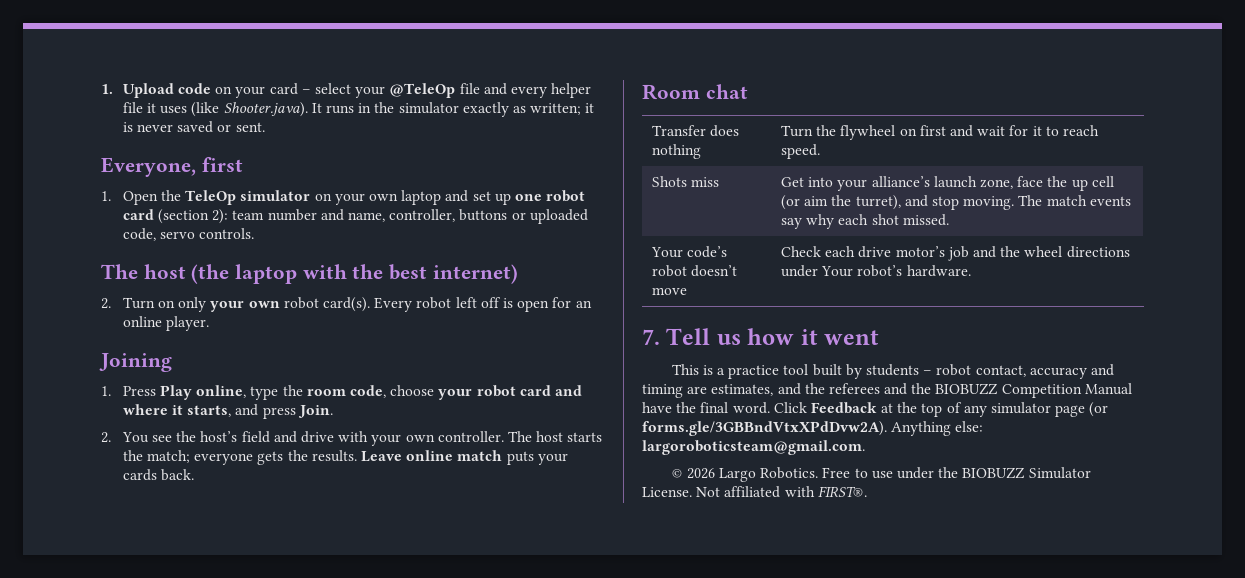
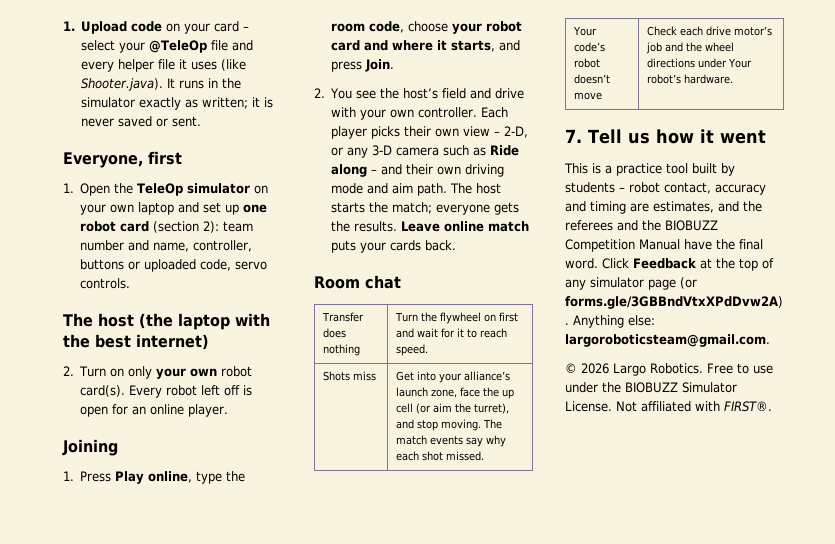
(504, 436) none -> [481,107,509,118] [331,126,529,139] [331,145,520,158] [331,164,505,177] [331,183,448,196] Each player picks their own view – 2-D, or any 3-D camera such as Ride along – and their own driving mode and aim path.

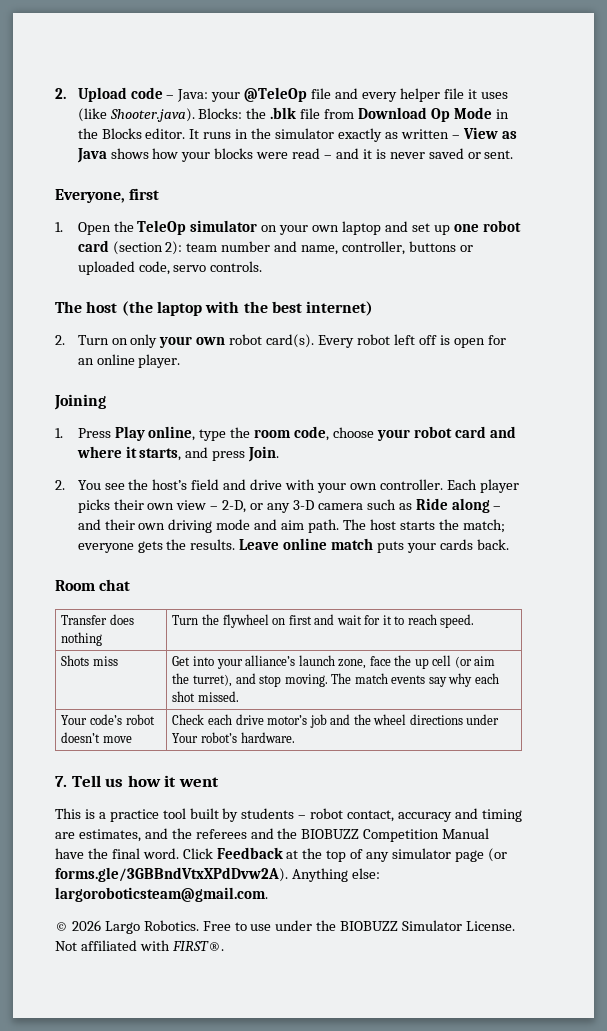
[63,21,75,31] 1. -> [55,88,66,99] 2.
[166,21,250,34] [81,40,116,51] on your card – select -> [166,89,209,102] – Java:
(164, 84) none -> [198,107,509,122] [77,128,186,139] Blocks: the .blk file from Download Op Mode in the Blocks editor.
[202,97,249,109] written; -> [400,127,517,139] [76,148,359,163] written – View as Java shows how your blocks were read – and

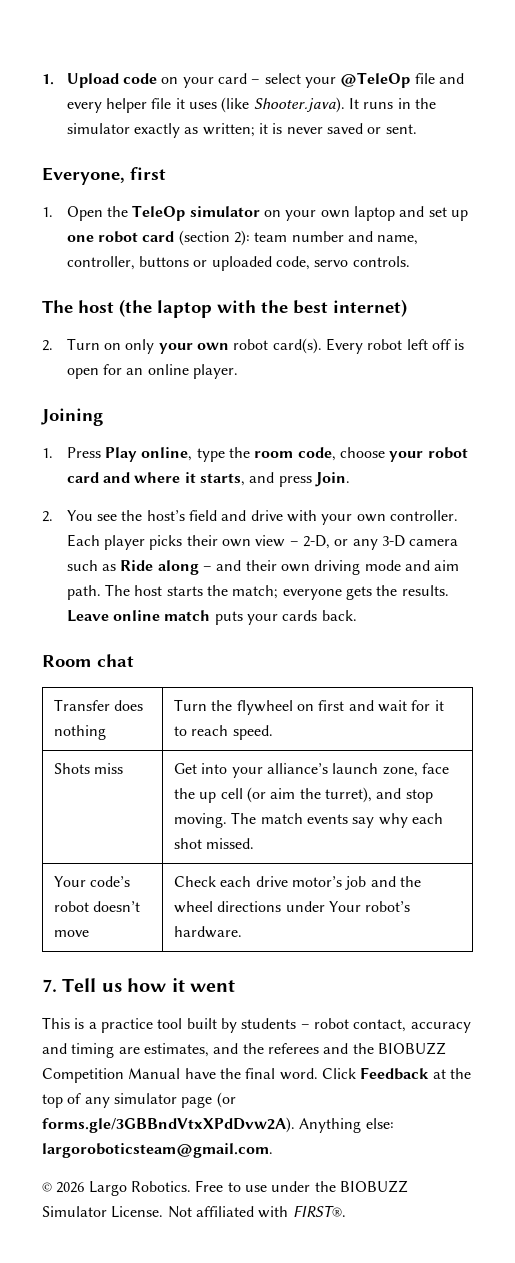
[55,88,66,99] 2. -> [42,74,54,85] 1.
[166,89,209,102] – Java: -> [161,73,301,88] on your card – select
[198,107,509,122] [77,128,186,139] Blocks: the .blk file from Download Op Mode in the Blocks editor. -> (345, 105) none
[400,127,517,139] [76,148,359,163] written – View as Java shows how your blocks were read – and -> [202,123,255,137] written;

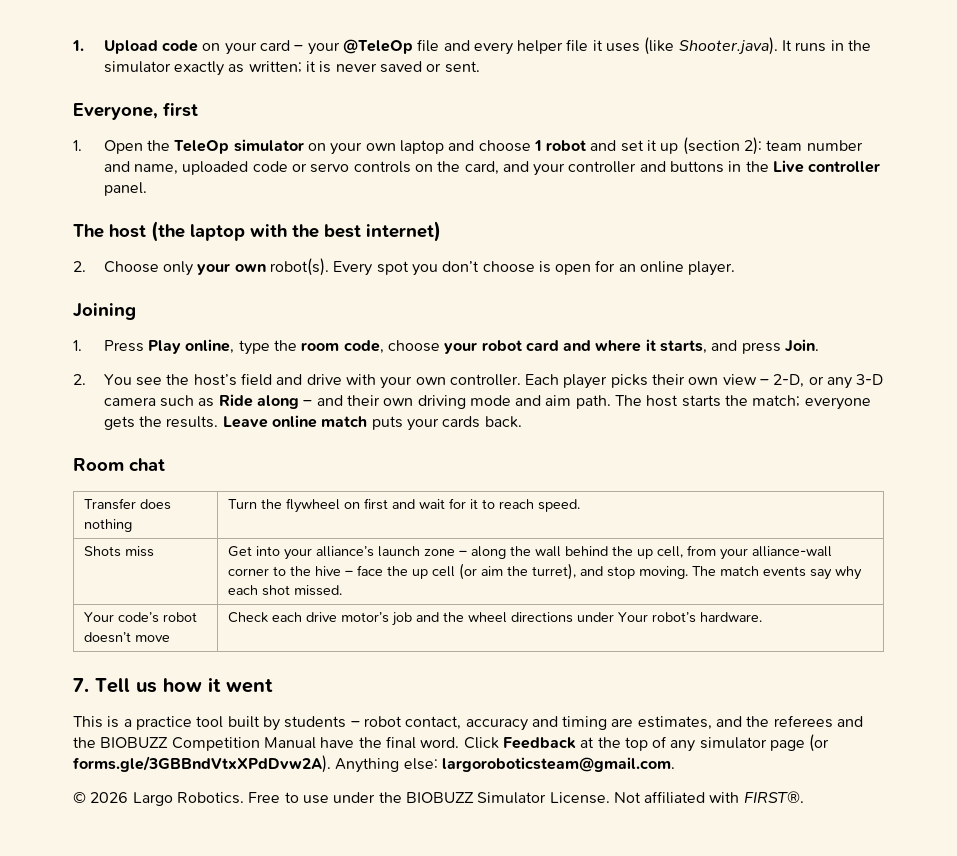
[264,73,301,84] select -> (304, 48) none
[428,207,469,221] [66,231,175,243] set up one robot card -> [478,140,679,154] choose 1 robot and set it up
[66,256,410,271] controller, buttons or uploaded code, servo controls. -> [182,160,881,176] [103,182,147,196] uploaded code or servo controls on the card, and your controller and buttons in the Live controller panel.
[66,338,122,350] Turn on -> [103,261,159,273] Choose
[233,338,452,354] robot card(s). Every robot left off -> [269,258,535,276] robot(s). Every spot you don’t choose
[382,766,418,777] zone, -> [424,545,833,560] [228,566,354,576] zone – along the wall behind the up cell, from your alliance-wall corner to the hive –

